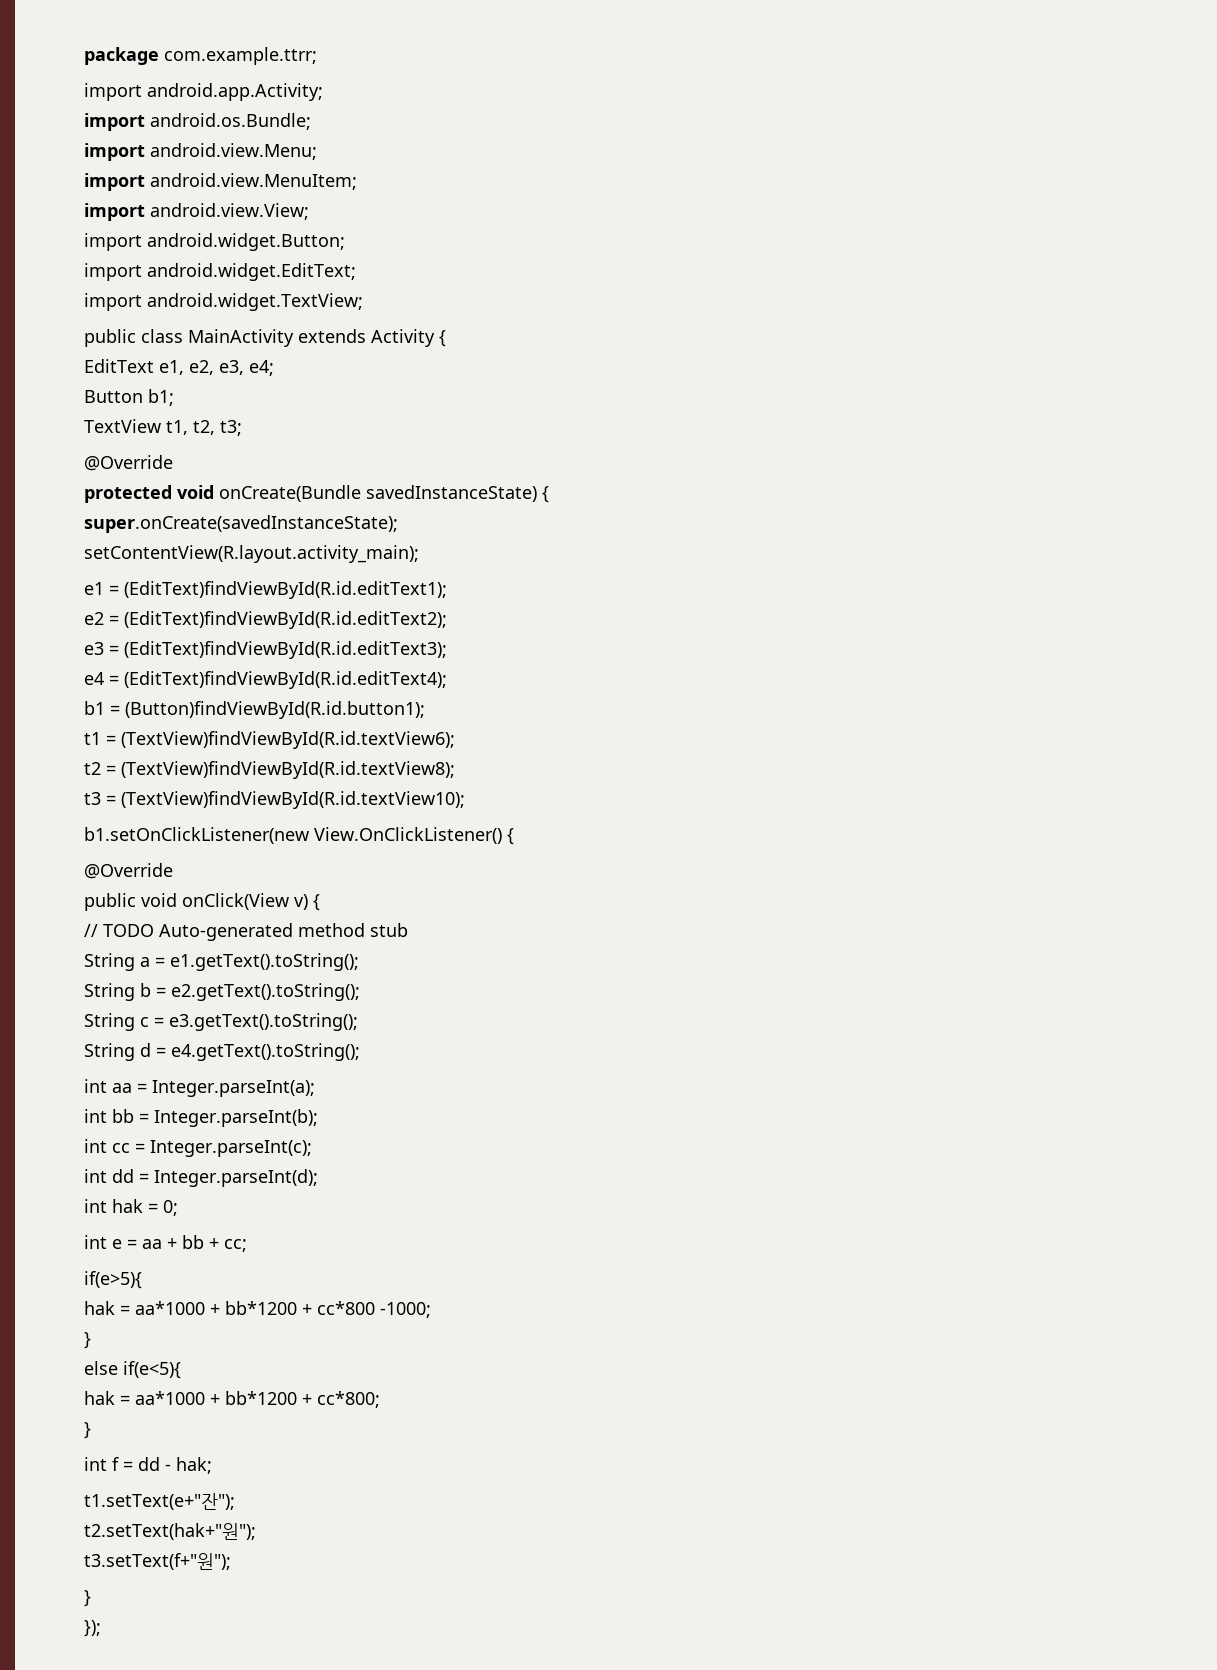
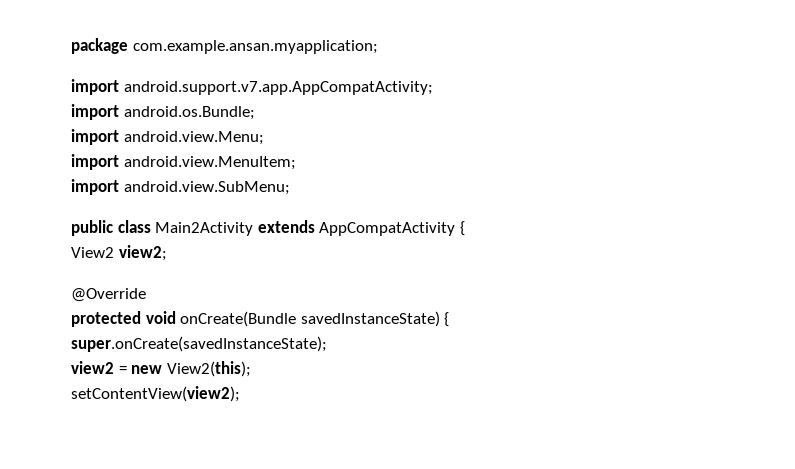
[164,47,317,65] [84,83,323,101] com.example.ttrr; // import android.app.Activity; -> [132,40,378,54] [71,79,433,95] com.example.ansan.myapplication; // import android.support.v7.app.AppCompatActivity;
[150,203,309,220] [84,233,345,251] [84,263,356,281] [84,293,363,311] [84,329,446,347] [84,359,274,376] [84,389,174,406] [84,419,242,436] android.view.View; // import android.widget.Button; // import android.widget.EditText; // import android.widget.TextView; // public class MainActivity extends Activity { // EditText e1, e2, e3, e4; // Button b1; // TextView t1, t2, t3; -> [123,181,290,195] [71,220,465,236] [71,245,167,261] android.view.SubMenu; // public class Main2Activity extends AppCompatActivity { // View2 view2;
[84,545,419,563] [84,581,447,599] [84,611,447,629] [84,641,447,659] [84,671,447,689] [84,701,425,719] [84,731,455,749] [84,761,455,779] [84,791,465,809] [84,827,514,845] [84,863,173,879] [84,893,320,911] [84,923,408,941] [84,953,359,971] [84,983,360,1001] [84,1013,358,1031] [84,1043,360,1061] [84,1079,315,1097] [84,1109,318,1127] [84,1139,312,1157] [84,1169,318,1187] [84,1199,178,1216] [84,1235,247,1252] [84,1271,142,1289] [84,1301,431,1318] [84,1332,91,1349] [84,1361,181,1379] [84,1391,380,1408] [84,1422,91,1439] [84,1457,212,1474] [84,1493,235,1510] [84,1523,256,1540] [84,1553,231,1570] [84,1590,91,1607] [84,1620,101,1637] setContentView(R.layout.activity_main); // e1 = (EditText)findViewById(R.id.editText1); // e2 = (EditText)findViewById(R.id.editText2); // e3 = (EditText)findViewById(R.id.editText3); // e4 = (EditText)findViewById(R.id.editText4); // b1 = (Button)findViewById(R.id.button1); // t1 = (TextView)findViewById(R.id.textView6); // t2 = (TextView)findViewById(R.id.textView8); // t3 = (TextView)findViewById(R.id.textView10); // b1.setOnClickListener(new View.OnClickListener() { // @Override // public void onClick(View v) { // // TODO Auto-generated method stub // String a = e1.getText().toString(); // String b = e2.getText().toString(); // String c = e3.getText().toString(); // String d = e4.getText().toString(); // int aa = Integer.parseInt(a); // int bb = Integer.parseInt(b); // int cc = Integer.parseInt(c); // int dd = Integer.parseInt(d); // int hak = 0; // int e = aa + bb + cc; // if(e>5){ // hak = aa*1000 + bb*1200 + cc*800 -1000; // } // else if(e<5){ // hak = aa*1000 + bb*1200 + cc*800; // } // int f = dd - hak; // t1.setText(e+"잔"); // t2.setText(hak+"원"); // t3.setText(f+"원"); // } // }); -> [71,361,251,377] [71,386,240,402] view2 = new View2(this); // setContentView(view2);

